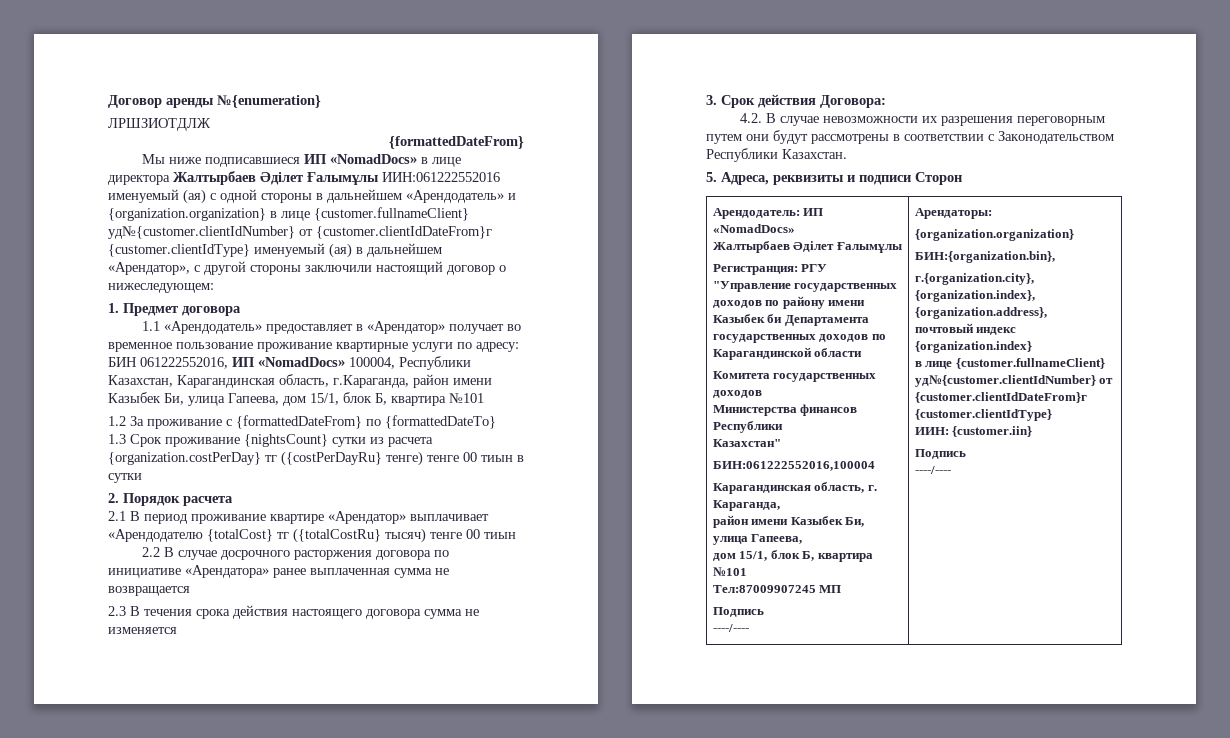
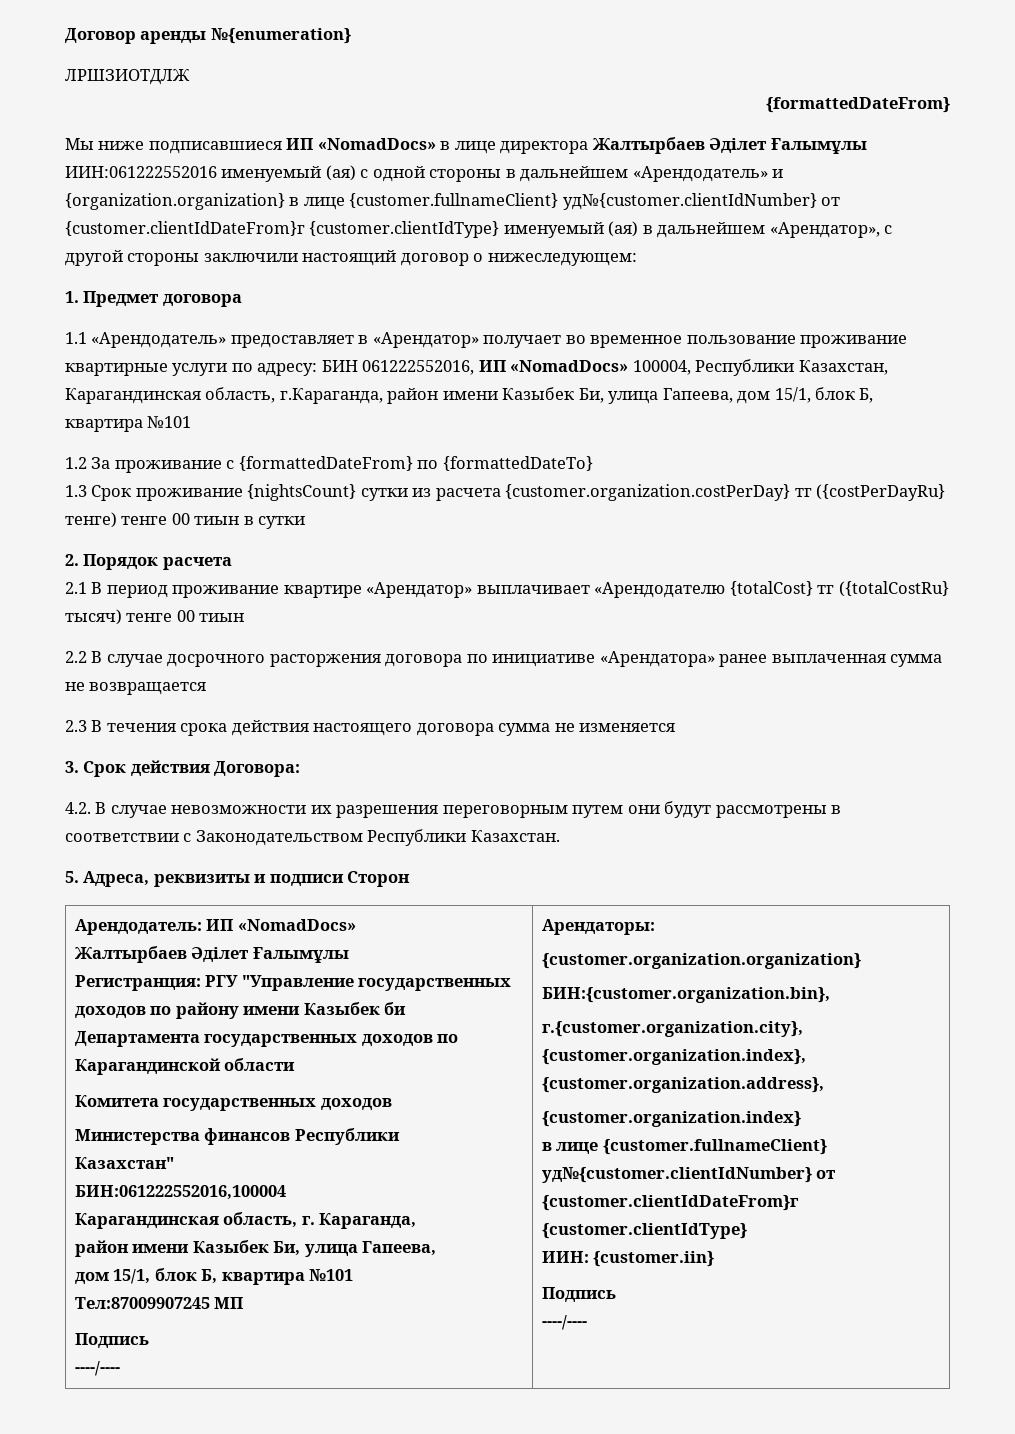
[108,452,261,465] {organization.costPerDay} -> [505,484,791,501] {customer.organization.costPerDay}
[914,229,1074,241] [914,251,1055,263] [914,273,1034,285] [914,290,1035,302] [914,307,1047,319] [914,323,1017,335] [914,341,1032,353] {organization.organization} // БИН:{organization.bin}, // г.{organization.city}, {organization.index}, {organization.address}, // почтовый индекс {organization.index} -> [541,953,861,969] [541,987,830,1003] [541,1021,803,1037] [541,1049,806,1065] [541,1077,824,1093] [541,1111,801,1127] {customer.organization.organization} // БИН:{customer.organization.bin}, // г.{customer.organization.city}, {customer.organization.index}, {customer.organization.address}, // {customer.organization.index}

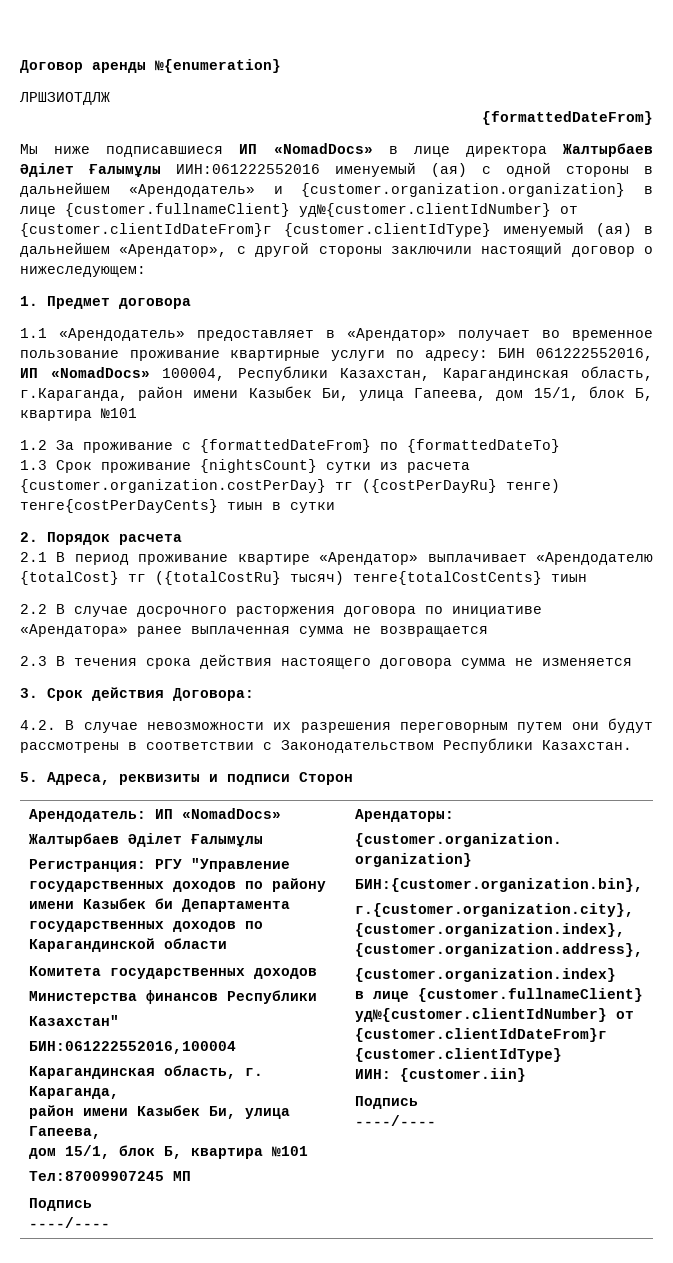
[65,193,285,210] {organization.organization} -> [301,183,626,197] {customer.organization.organization}
[121,513,190,525] тенге 00 -> [20,499,218,513] тенге{costPerDayCents}
[126,610,195,622] тенге 00 -> [353,571,542,585] тенге{totalCostCents}

